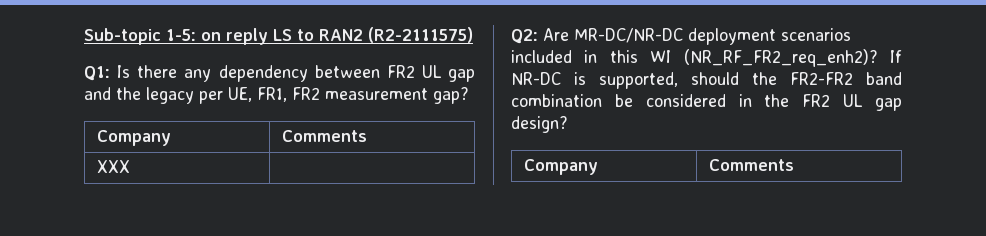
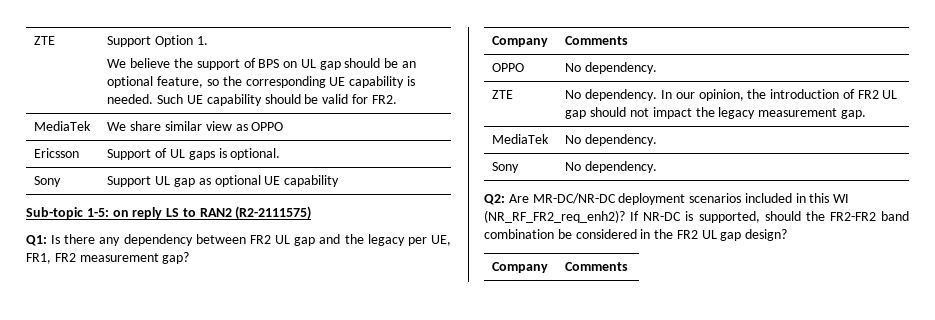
(84, 36) none -> [34,36,56,45] [107,35,208,47] [107,58,417,70] [107,76,415,88] [107,94,397,106] [34,121,92,131] [107,121,284,131] [34,148,80,158] [107,148,281,160] [34,176,62,187] [107,175,340,187] ZTE | Support Option 1. // We believe the support of BPS on UL gap should be an optional feature, so the corresponding UE capability is needed. Such UE capability should be valid for FR2. // MediaTek | We share similar view as OPPO // Ericsson | Support of UL gaps is optional. // Sony | Support UL gap as optional UE capability //
[97,160,131,173] XXX | -> [492,63,525,72] [565,62,658,74] [492,90,514,99] [565,89,898,101] [565,107,866,119] [492,134,550,144] [565,134,658,146] [492,162,520,173] [565,161,658,173] OPPO | No dependency. // ZTE | No dependency. In our opinion, the introduction of FR2 UL gap should not impact the legacy measurement gap. // MediaTek | No dependency. // Sony | No dependency.

